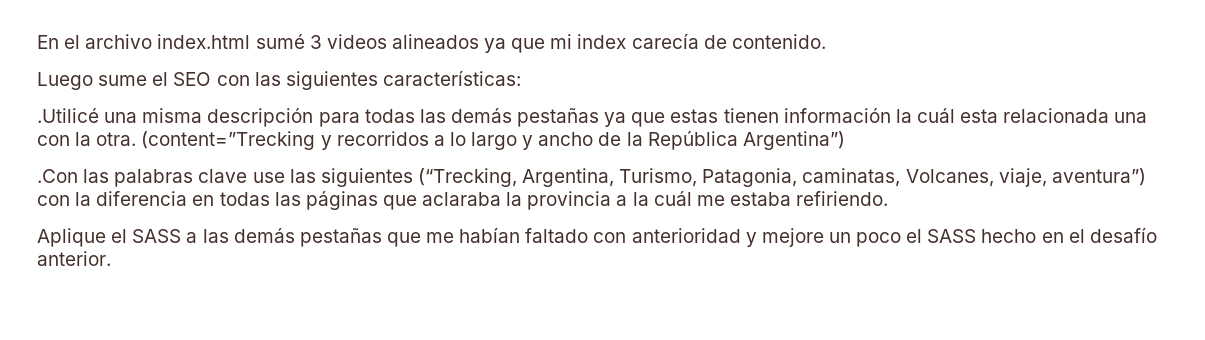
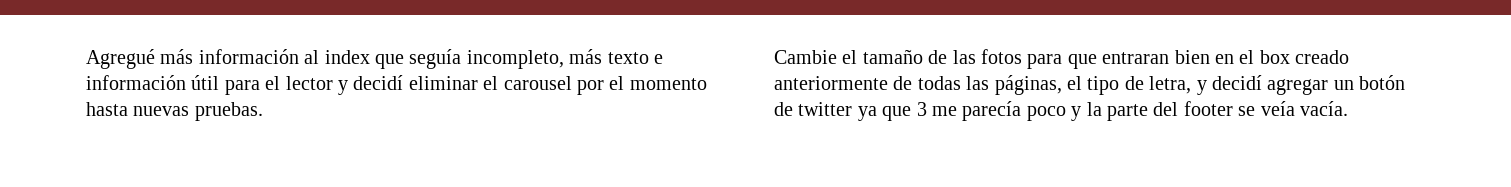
[37,33,826,53] [37,70,521,90] [37,108,1148,127] [37,130,845,150] [37,168,1146,187] [37,191,889,210] [37,227,1157,247] [37,251,111,266] En el archivo index.html sumé 3 videos alineados ya que mi index carecía de contenido. // Luego sume el SEO con las siguientes características: // .Utilicé una misma descripción para todas las demás pestañas ya que estas tienen información la cuál esta relacionada una con la otra. (content=”Trecking y recorridos a lo largo y ancho de la República Argentina”) // .Con las palabras clave use las siguientes (“Trecking, Argentina, Turismo, Patagonia, caminatas, Volcanes, viaje, aventura”) con la diferencia en todas las páginas que aclaraba la provincia a la cuál me estaba refiriendo. // Aplique el SASS a las demás pestañas que me habían faltado con anterioridad y mejore un poco el SASS hecho en el desafío anterior. -> [86,49,663,69] [86,75,707,95] [86,102,263,121] [774,49,1350,69] [774,75,1406,95] [774,101,1348,121] Agregué más información al index que seguía incompleto, más texto e información útil para el lector y decidí eliminar el carousel por el momento hasta nuevas pruebas. // Cambie el tamaño de las fotos para que entraran bien en el box creado anteriormente de todas las páginas, el tipo de letra, y decidí agregar un botón de twitter ya que 3 me parecía poco y la parte del footer se veía vacía.

